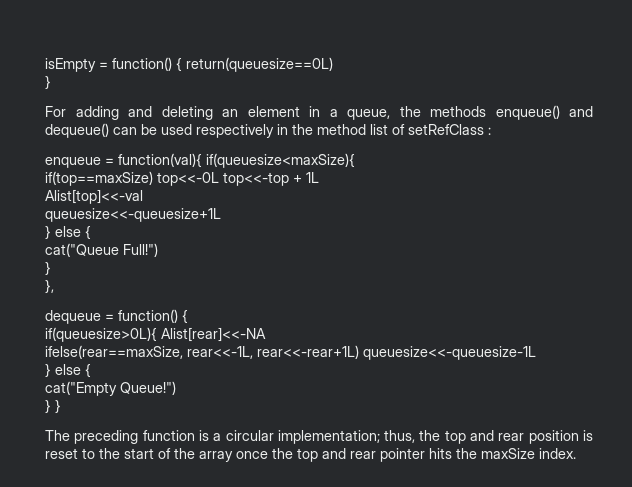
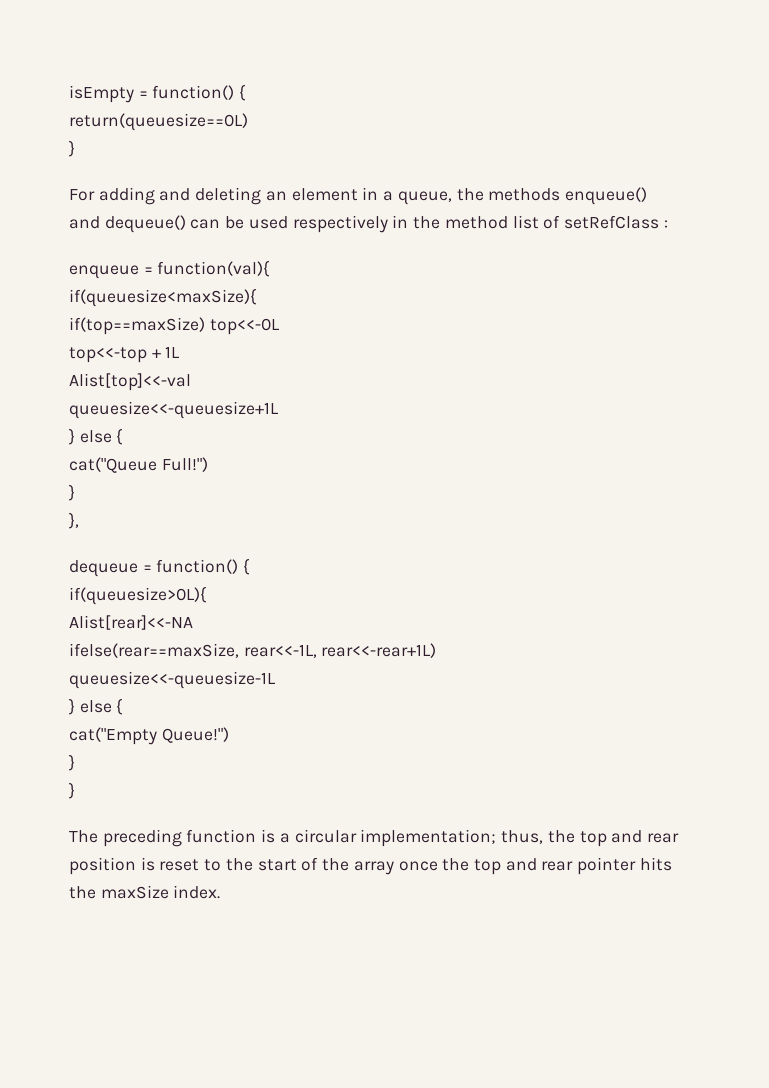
(182, 64) none -> (246, 92) //
(202, 160) none -> (270, 268) //
(219, 179) none -> (280, 326) //
(157, 334) none -> (206, 595) //
(359, 352) none -> (437, 650) //
(51, 406) none -> (75, 762) //

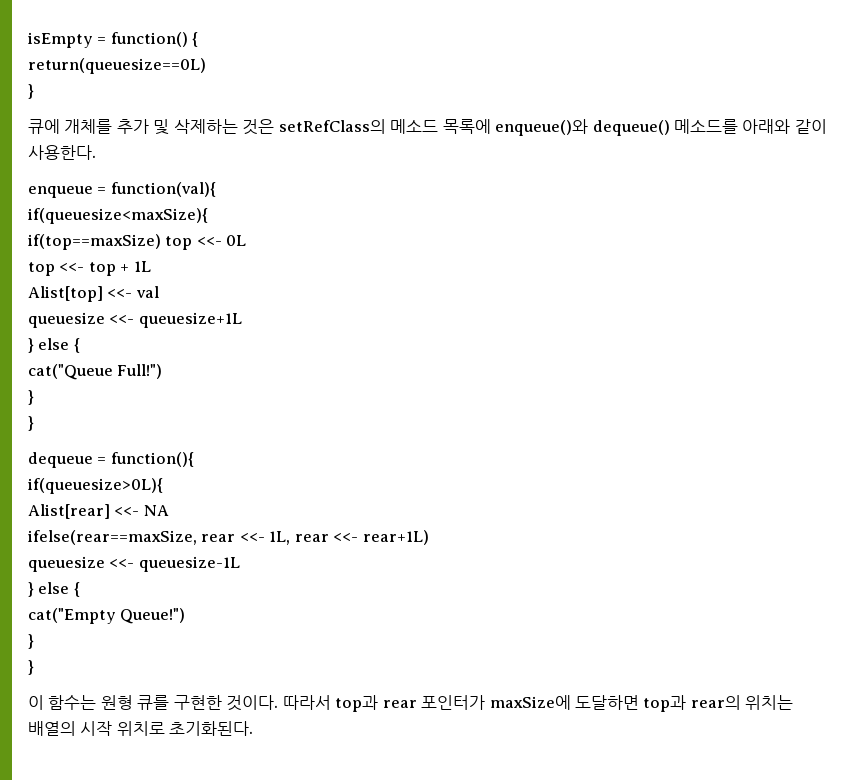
[69,187,647,205] [69,215,668,233] For adding and deleting an element in a queue, the methods enqueue() and dequeue() can be used respectively in the method list of setRefClass : -> [28,119,827,136] [28,145,96,160] 큐에 개체를 추가 및 삭제하는 것은 setRefClass의 메소드 목록에 enqueue()와 dequeue() 메소드를 아래와 같이 사용한다.
[209,318,280,335] [69,346,181,363] [69,373,191,391] [69,401,279,419] top<<-0L // top<<-top + 1L // Alist[top]<<-val // queuesize<<-queuesize+1L -> [165,235,247,250] [28,261,151,276] [28,286,159,302] [28,312,242,328] top <<- 0L // top <<- top + 1L // Alist[top] <<- val // queuesize <<- queuesize+1L
[69,512,79,529] }, -> [28,416,34,431] }
[156,558,250,575] function() { -> [110,452,194,467] function(){
[69,615,193,630] [69,643,437,658] [69,671,276,689] Alist[rear]<<-NA // ifelse(rear==maxSize, rear<<-1L, rear<<-rear+1L) // queuesize<<-queuesize-1L -> [28,504,169,519] [28,530,429,545] [28,556,240,572] Alist[rear] <<- NA // ifelse(rear==maxSize, rear <<- 1L, rear <<- rear+1L) // queuesize <<- queuesize-1L
[69,829,679,847] [69,857,672,875] [69,885,221,899] The preceding function is a circular implementation; thus, the top and rear position is reset to the start of the array once the top and rear pointer hits the maxSize index. -> [28,695,794,712] [28,721,254,736] 이 함수는 원형 큐를 구현한 것이다. 따라서 top과 rear 포인터가 maxSize에 도달하면 top과 rear의 위치는 배열의 시작 위치로 초기화된다.

